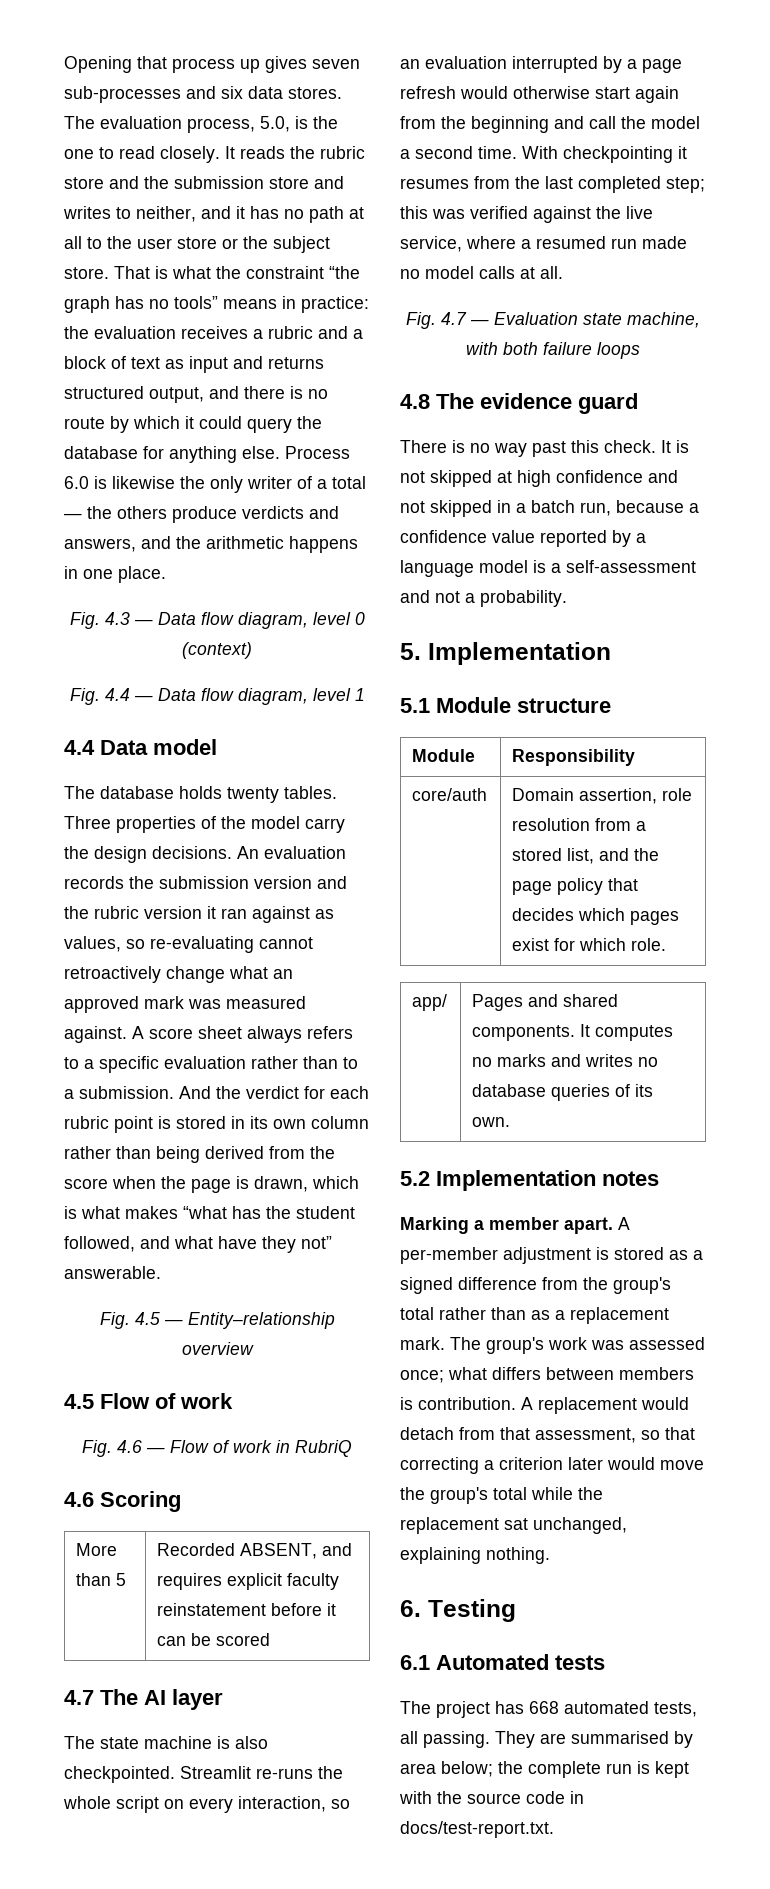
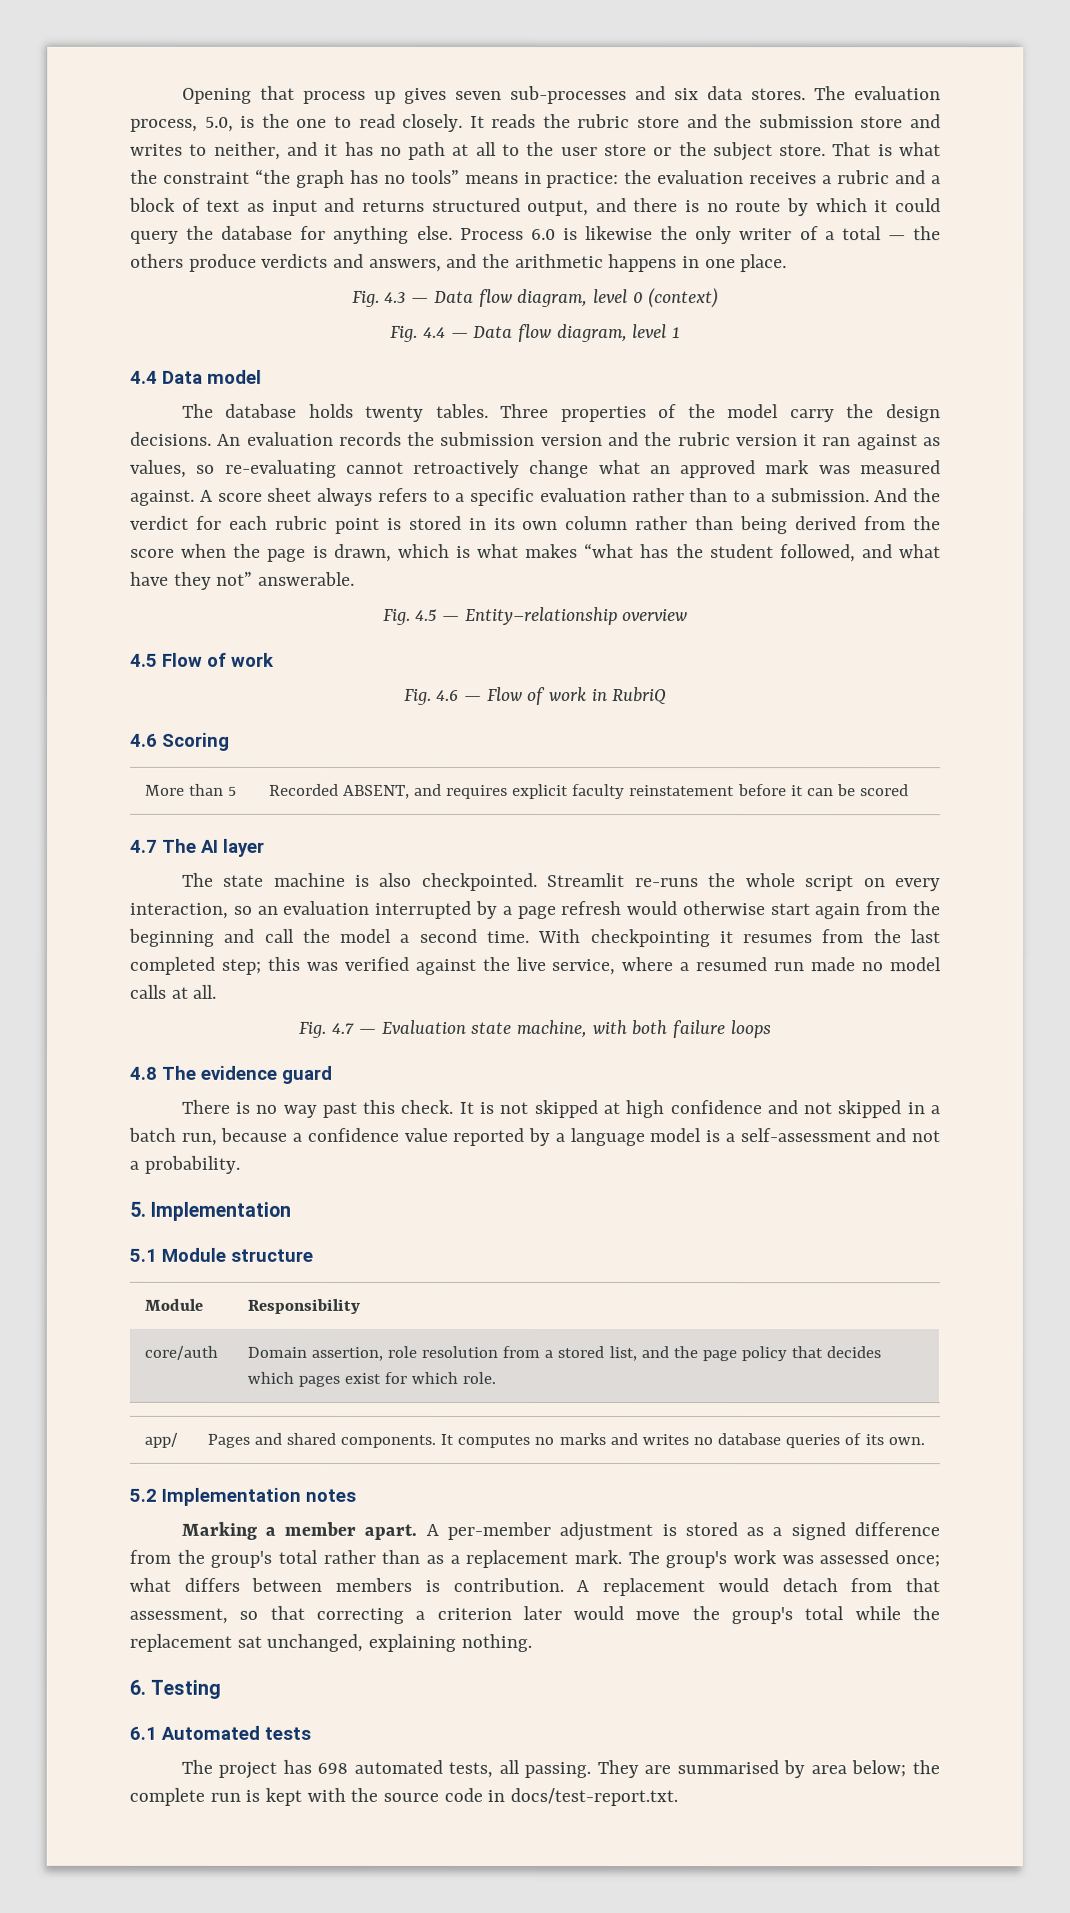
[529,1701,559,1714] 668 -> [317,1762,349,1774] 698

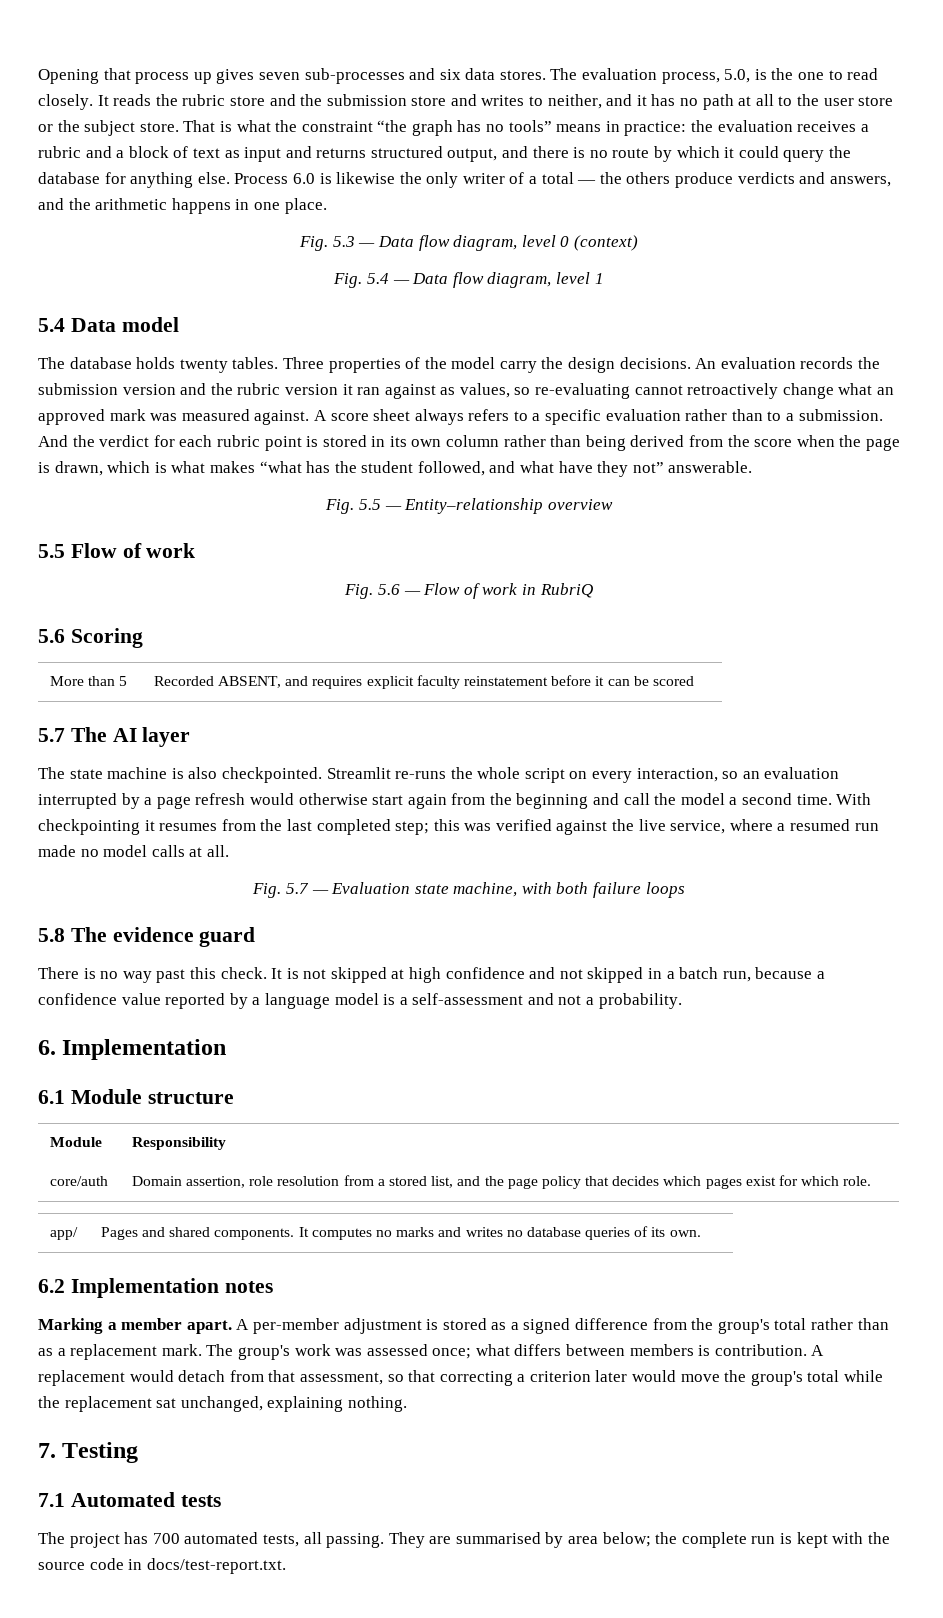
[384,291,407,303] 4.3 -> [332,236,355,247] 5.3
[422,326,446,338] 4.4 -> [367,273,390,284] 5.4
[130,370,158,384] 4.4 -> [38,318,65,332] 5.4
[415,608,438,621] 4.5 -> [358,499,381,510] 5.5
[130,653,158,667] 4.5 -> [38,544,65,558] 5.5
[436,689,460,701] 4.6 -> [378,584,401,595] 5.6
[130,733,158,747] 4.6 -> [38,629,65,643] 5.6
[130,839,158,853] 4.7 -> [38,728,65,742] 5.7
[331,1022,355,1034] 4.7 -> [285,883,309,894] 5.7
[129,1066,157,1080] 4.8 -> [38,928,65,942] 5.8
[129,1201,146,1217] 5. -> [38,1040,56,1055] 6.
[129,1248,157,1262] 5.1 -> [38,1090,65,1104] 6.1
[129,1488,157,1502] 5.2 -> [38,1279,65,1293] 6.2
[129,1679,146,1695] 6. -> [38,1443,56,1458] 7.
[129,1726,157,1740] 6.1 -> [38,1493,65,1507] 7.1
[317,1762,349,1774] 698 -> [152,1533,180,1544] 700

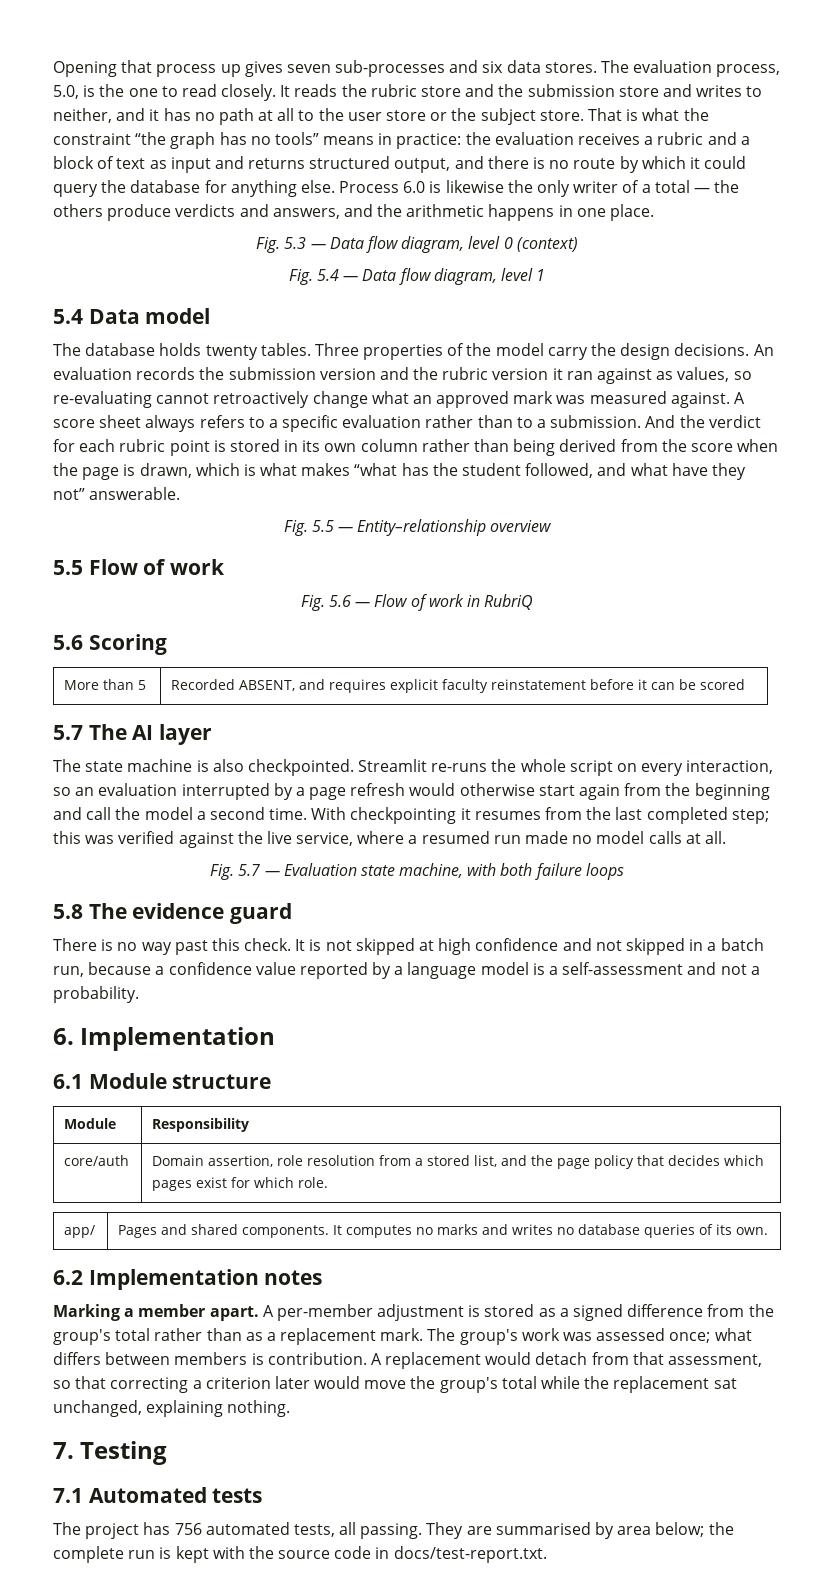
[152,1533,180,1544] 700 -> [174,1523,202,1535] 756

